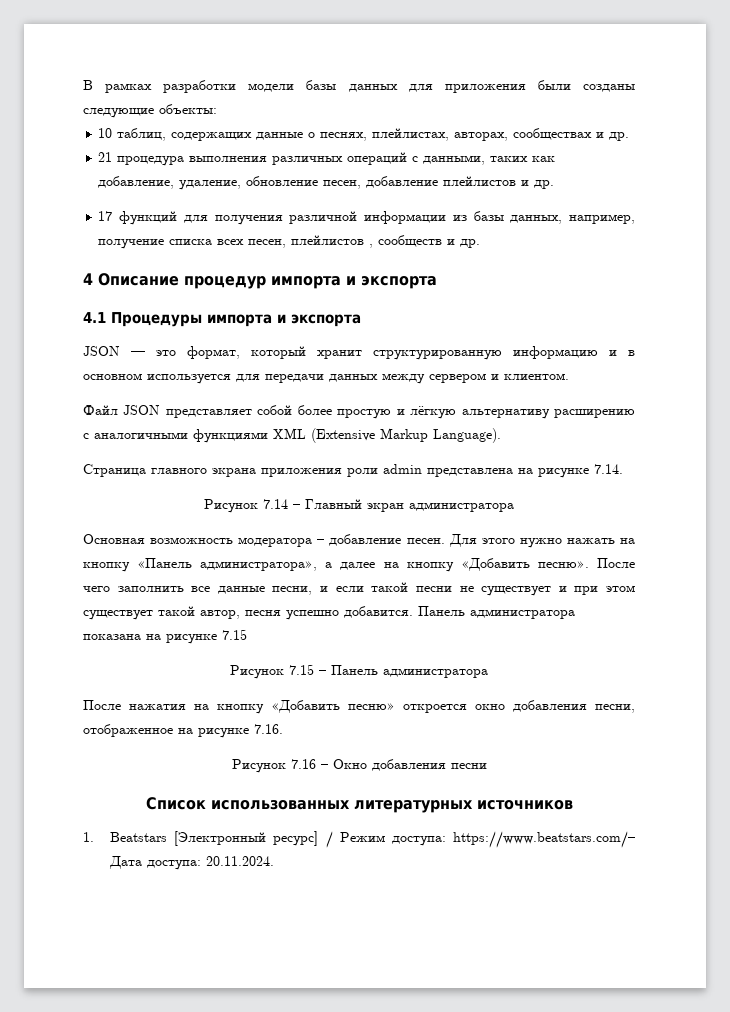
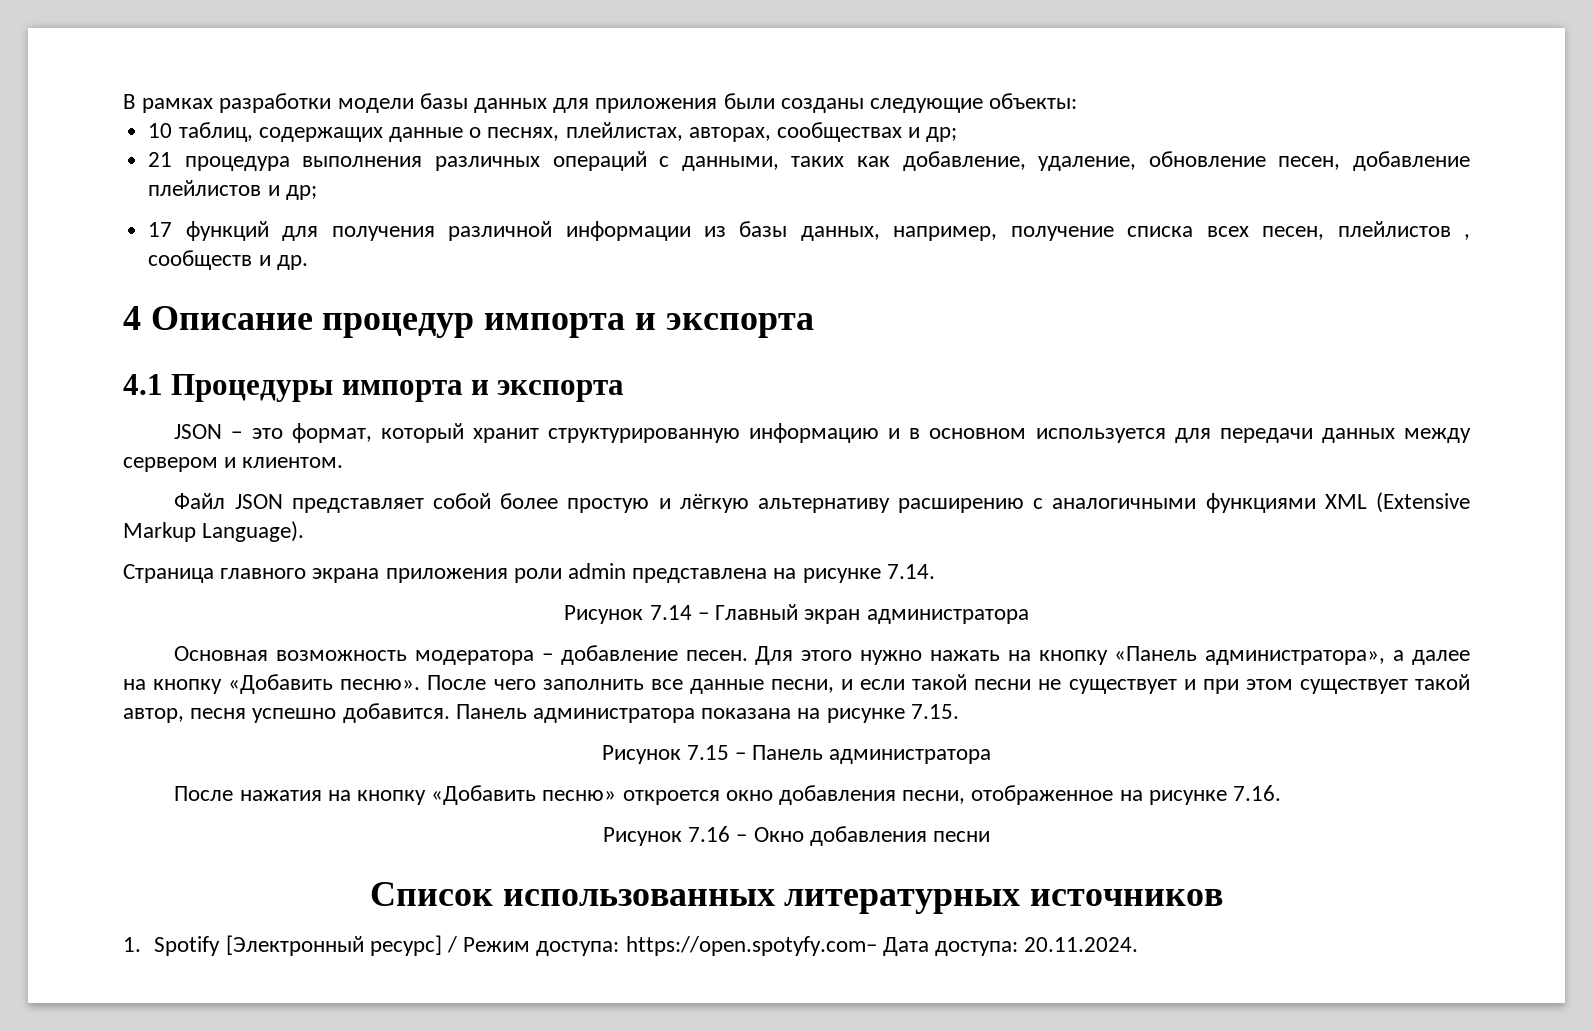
[609,132,630,141] др. -> [926,127,958,142] др;
[534,180,555,189] др. -> [285,185,317,200] др;
[131,351,145,356] — -> [231,431,243,439] −
[222,629,247,640] 7.15 -> [910,704,959,719] 7.15.
[110,832,168,842] Beatstars -> [154,936,221,956] Spotify
[453,831,635,848] https://www.beatstars.com/– -> [625,936,877,956] https://open.spotyfy.com–

